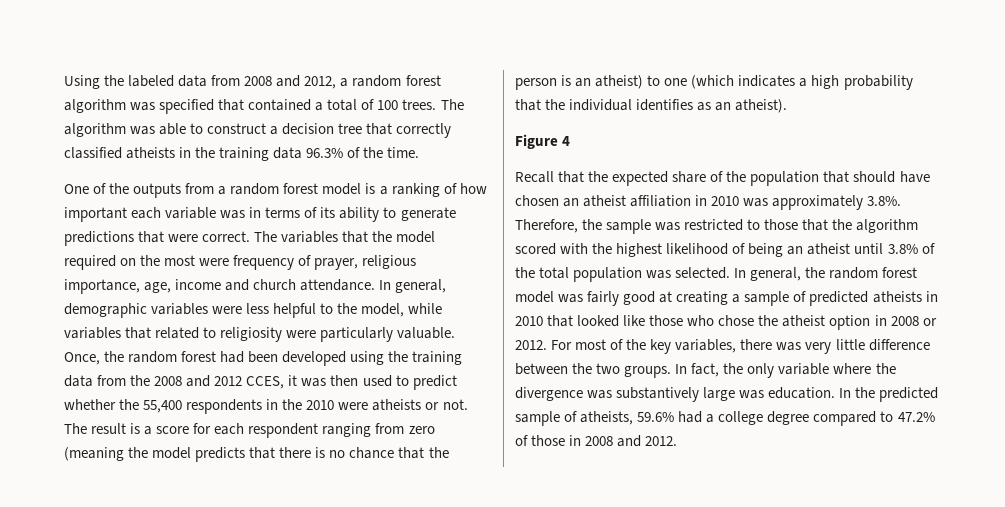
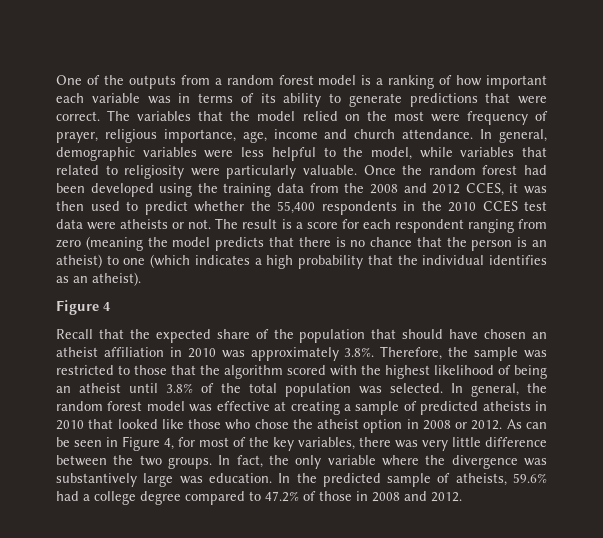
[64,75,441,89] [64,99,464,114] [64,123,452,138] [64,147,420,161] Using the labeled data from 2008 and 2012, a random forest algorithm was specified that contained a total of 100 trees. The algorithm was able to construct a decision tree that correctly classified atheists in the training data 96.3% of the time. // -> (56, 80) none
[64,255,116,270] required -> [302,111,338,121] relied
[64,352,100,365] Once, -> [363,165,396,175] Once
(335, 405) none -> [482,200,547,212] [56,219,83,229] CCES test data
[587,291,656,306] fairly good -> [216,401,270,411] effective
[551,340,573,350] For -> [506,419,547,429] [56,436,195,451] As can be seen in Figure 4, for

